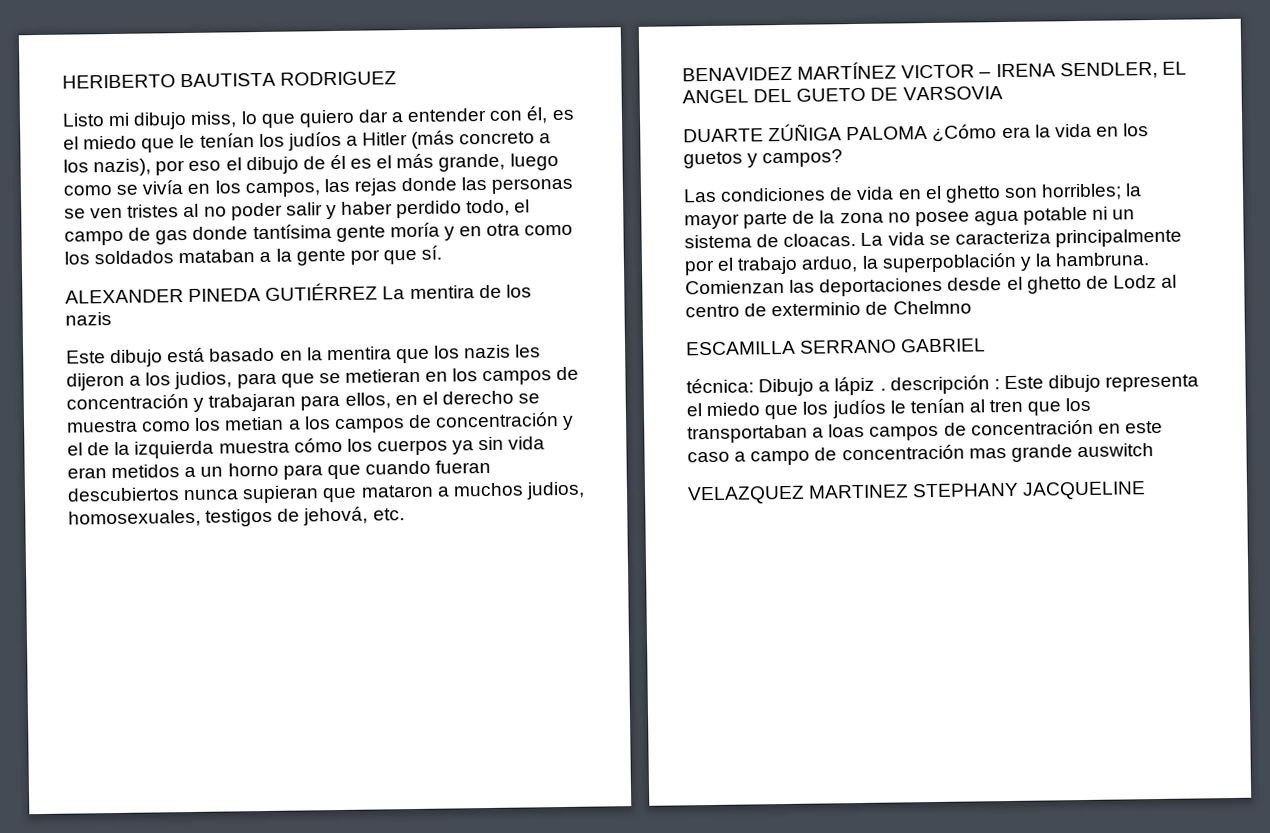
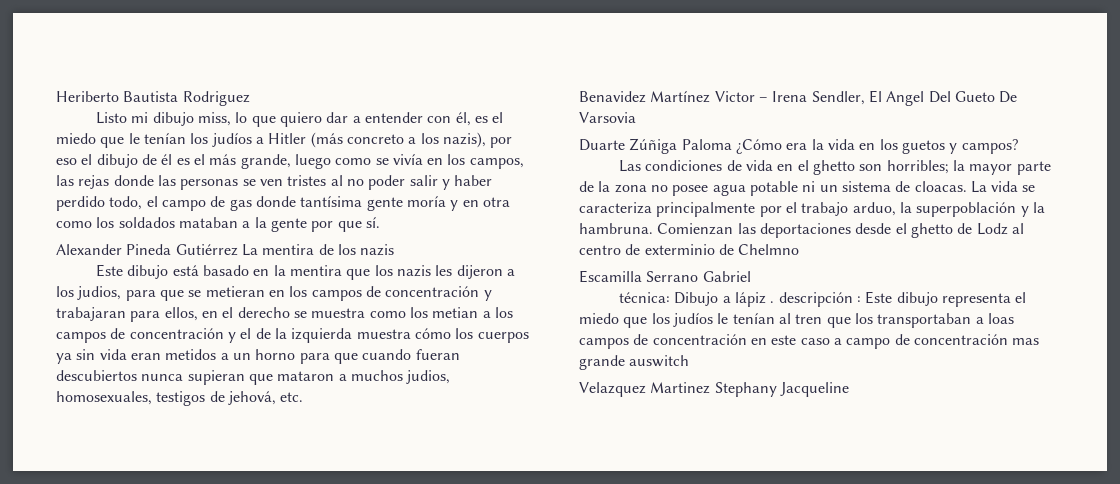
[62,71,398,89] HERIBERTO BAUTISTA RODRIGUEZ -> [56,91,250,106] Heriberto Bautista Rodriguez
[65,282,379,304] ALEXANDER PINEDA GUTIÉRREZ -> [56,244,238,256] Alexander Pineda Gutiérrez
[682,61,1187,82] [682,86,1003,104] [683,123,929,143] BENAVIDEZ MARTÍNEZ VICTOR – IRENA SENDLER, EL ANGEL DEL GUETO DE VARSOVIA // DUARTE ZÚÑIGA PALOMA -> [579,90,1018,106] [579,112,636,123] [579,138,732,154] Benavidez Martínez Victor – Irena Sendler, El Angel Del Gueto De Varsovia // Duarte Zúñiga Paloma
[686,338,987,356] ESCAMILLA SERRANO GABRIEL -> [579,270,751,283] Escamilla Serrano Gabriel
[687,481,1147,505] VELAZQUEZ MARTINEZ STEPHANY JACQUELINE -> [579,382,849,397] Velazquez Martinez Stephany Jacqueline

